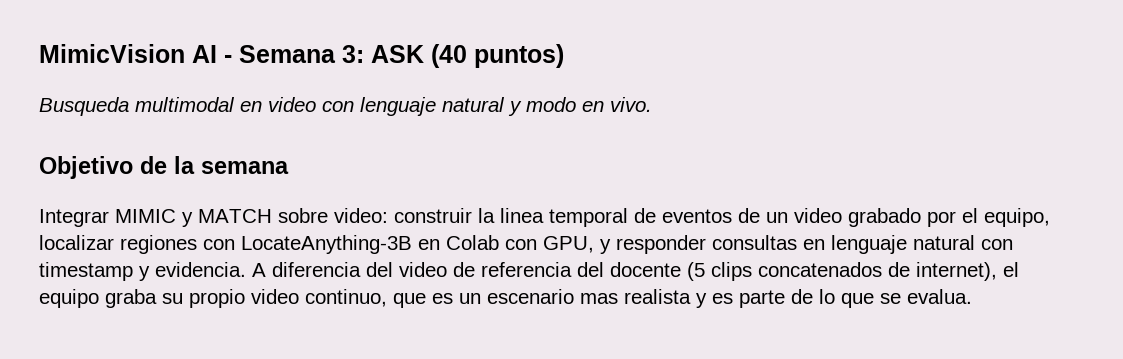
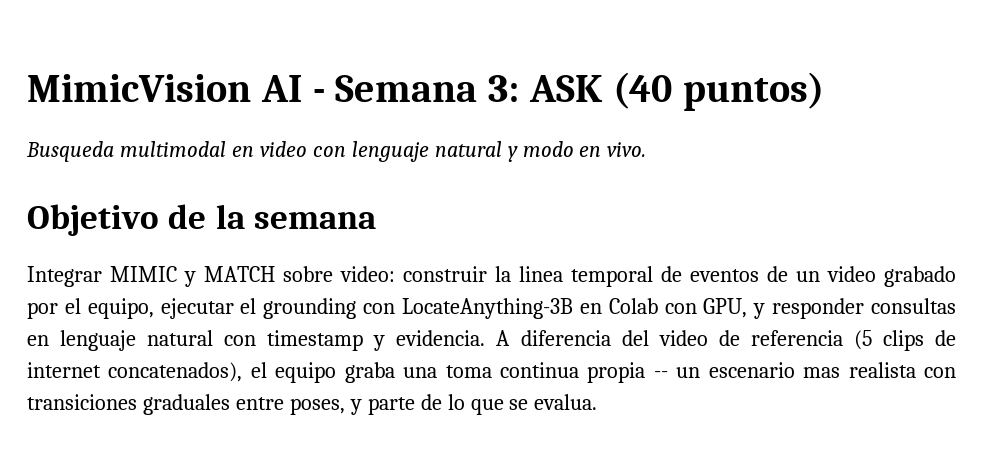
[39,235,197,254] localizar regiones -> [160,298,357,319] ejecutar el grounding
[577,262,1019,281] [39,289,733,308] del docente (5 clips concatenados de internet), el equipo graba su propio video continuo, que es un escenario mas realista y es -> [853,330,957,351] [27,362,957,383] [27,394,362,415] (5 clips de internet concatenados), el equipo graba una toma continua propia -- un escenario mas realista con transiciones graduales entre poses, y

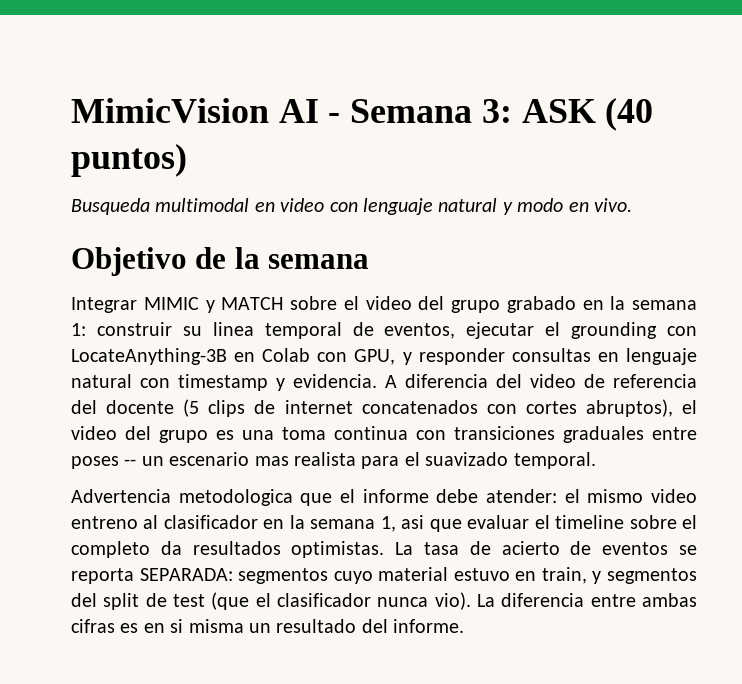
[340,266,956,287] [27,298,154,319] video: construir la linea temporal de eventos de un video grabado por el equipo, -> [343,296,697,313] [71,322,456,339] el video del grupo grabado en la semana 1: construir su linea temporal de eventos,
(843, 338) none -> [71,400,175,414] del docente
[108,362,646,383] concatenados), el equipo graba una toma continua propia -> [361,399,698,417] [71,426,697,443] [71,456,119,469] concatenados con cortes abruptos), el video del grupo es una toma continua con transiciones graduales entre poses
[924,367,957,378] [27,394,598,415] con transiciones graduales entre poses, y parte de lo que se evalua. -> [361,452,596,469] [71,489,697,506] [71,515,697,532] [71,541,697,558] [71,567,697,584] [71,592,697,610] [71,619,465,633] para el suavizado temporal. // Advertencia metodologica que el informe debe atender: el mismo video entreno al clasificador en la semana 1, asi que evaluar el timeline sobre el completo da resultados optimistas. La tasa de acierto de eventos se reporta SEPARADA: segmentos cuyo material estuvo en train, y segmentos del split de test (que el clasificador nunca vio). La diferencia entre ambas cifras es en si misma un resultado del informe.

